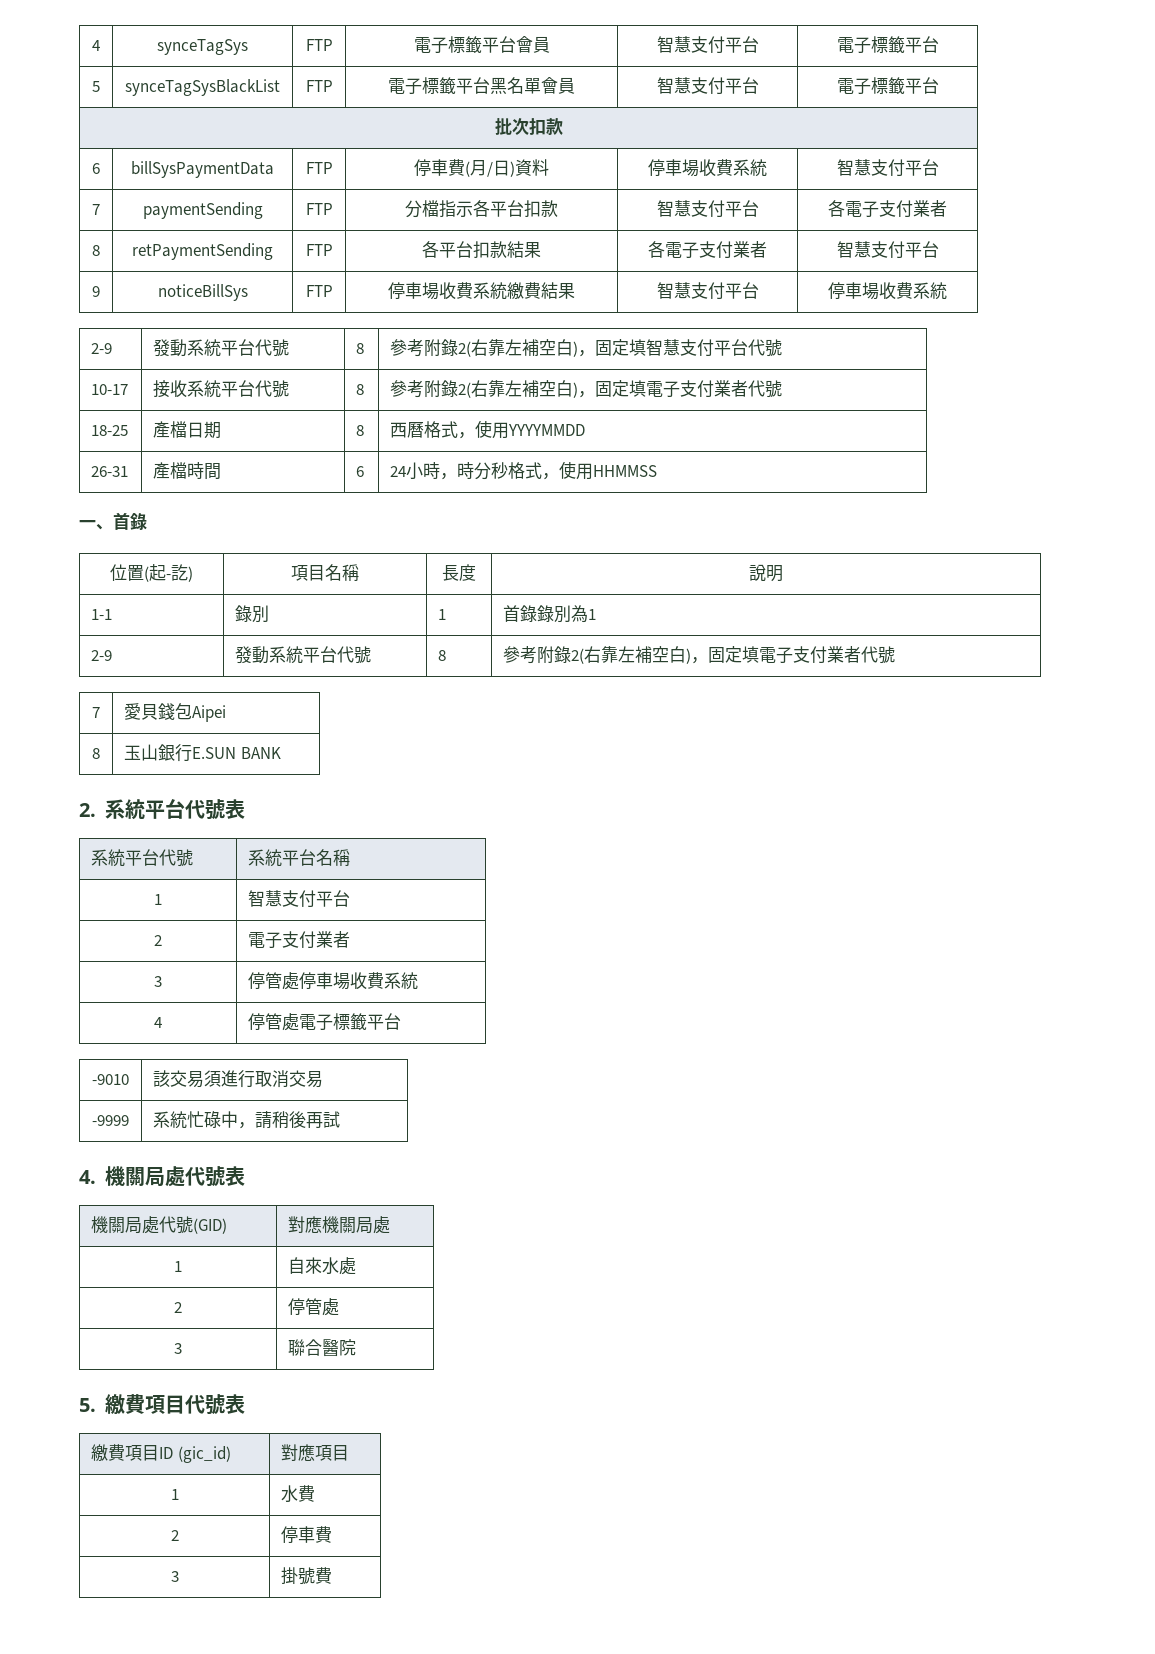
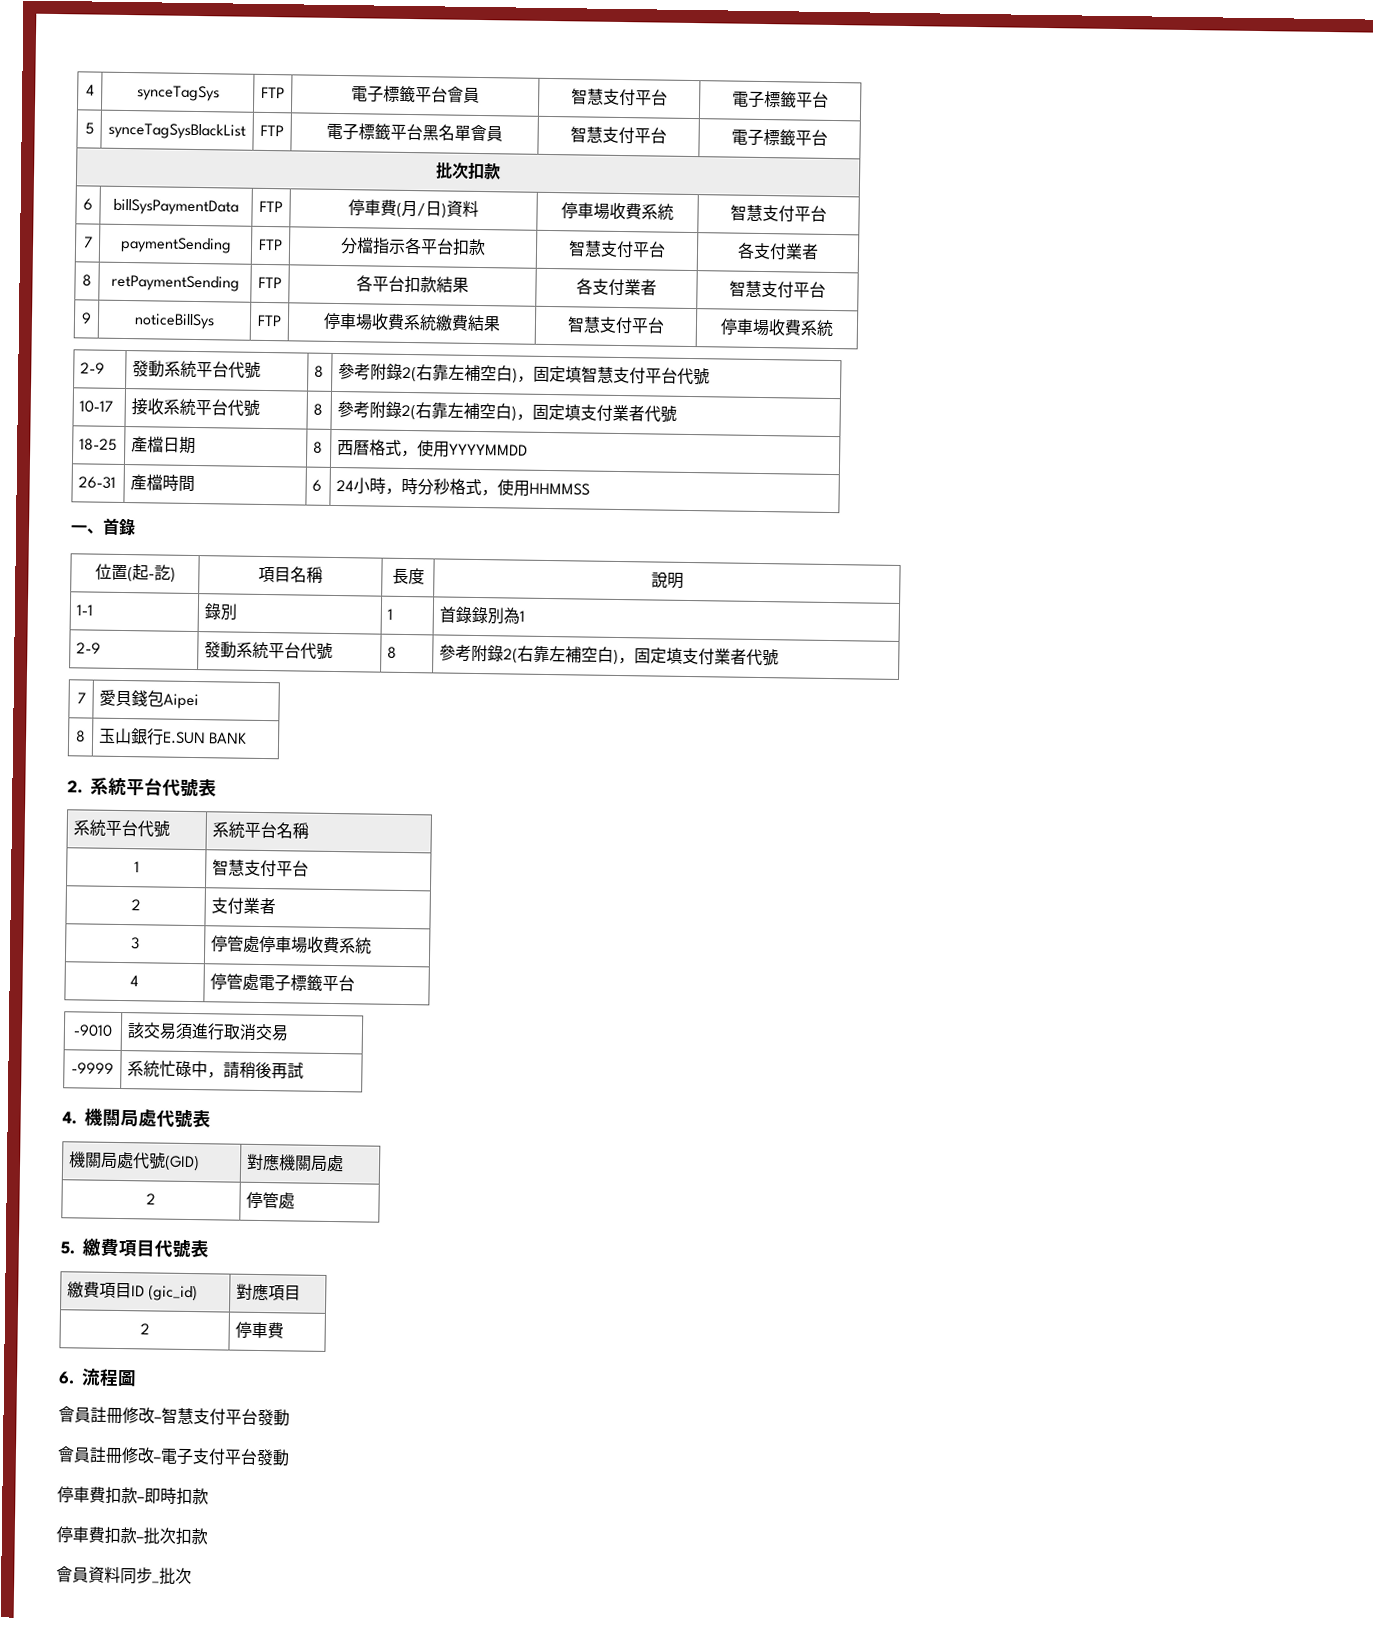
[845,201,879,218] 電子 -> (755, 250) none
[665,242,699,259] 電子 -> (593, 286) none
[646,381,681,398] 電子 -> (582, 412) none
[759,647,794,664] 電子 -> (684, 655) none
[248,932,283,949] 電子 -> (141, 905) none
[174,1261,182,1272] [288,1257,357,1275] // 1 | 自來水處 -> (345, 1163) none
[174,1343,182,1354] [288,1339,357,1357] // 3 | 聯合醫院 -> (296, 1201) none
[170,1489,179,1500] [281,1485,316,1502] // 1 | 水費 -> (302, 1293) none
[170,1571,179,1582] [281,1567,333,1585] // 3 | 掛號費 -> [58,1368,137,1388] [58,1406,290,1427] [57,1446,290,1467] [57,1486,209,1506] [56,1526,208,1546] [56,1566,192,1585] // 6.流程圖 // 會員註冊修改–智慧支付平台發動 // 會員註冊修改–電子支付平台發動 // 停車費扣款–即時扣款 // 停車費扣款–批次扣款 // 會員資料同步_批次

